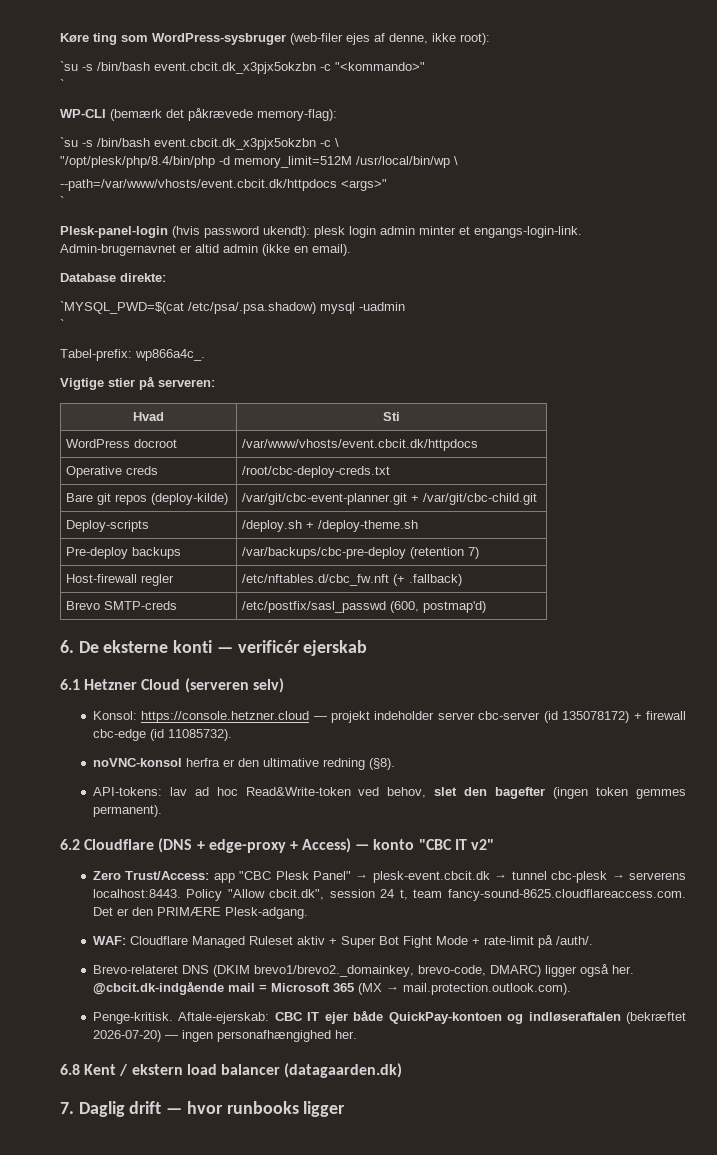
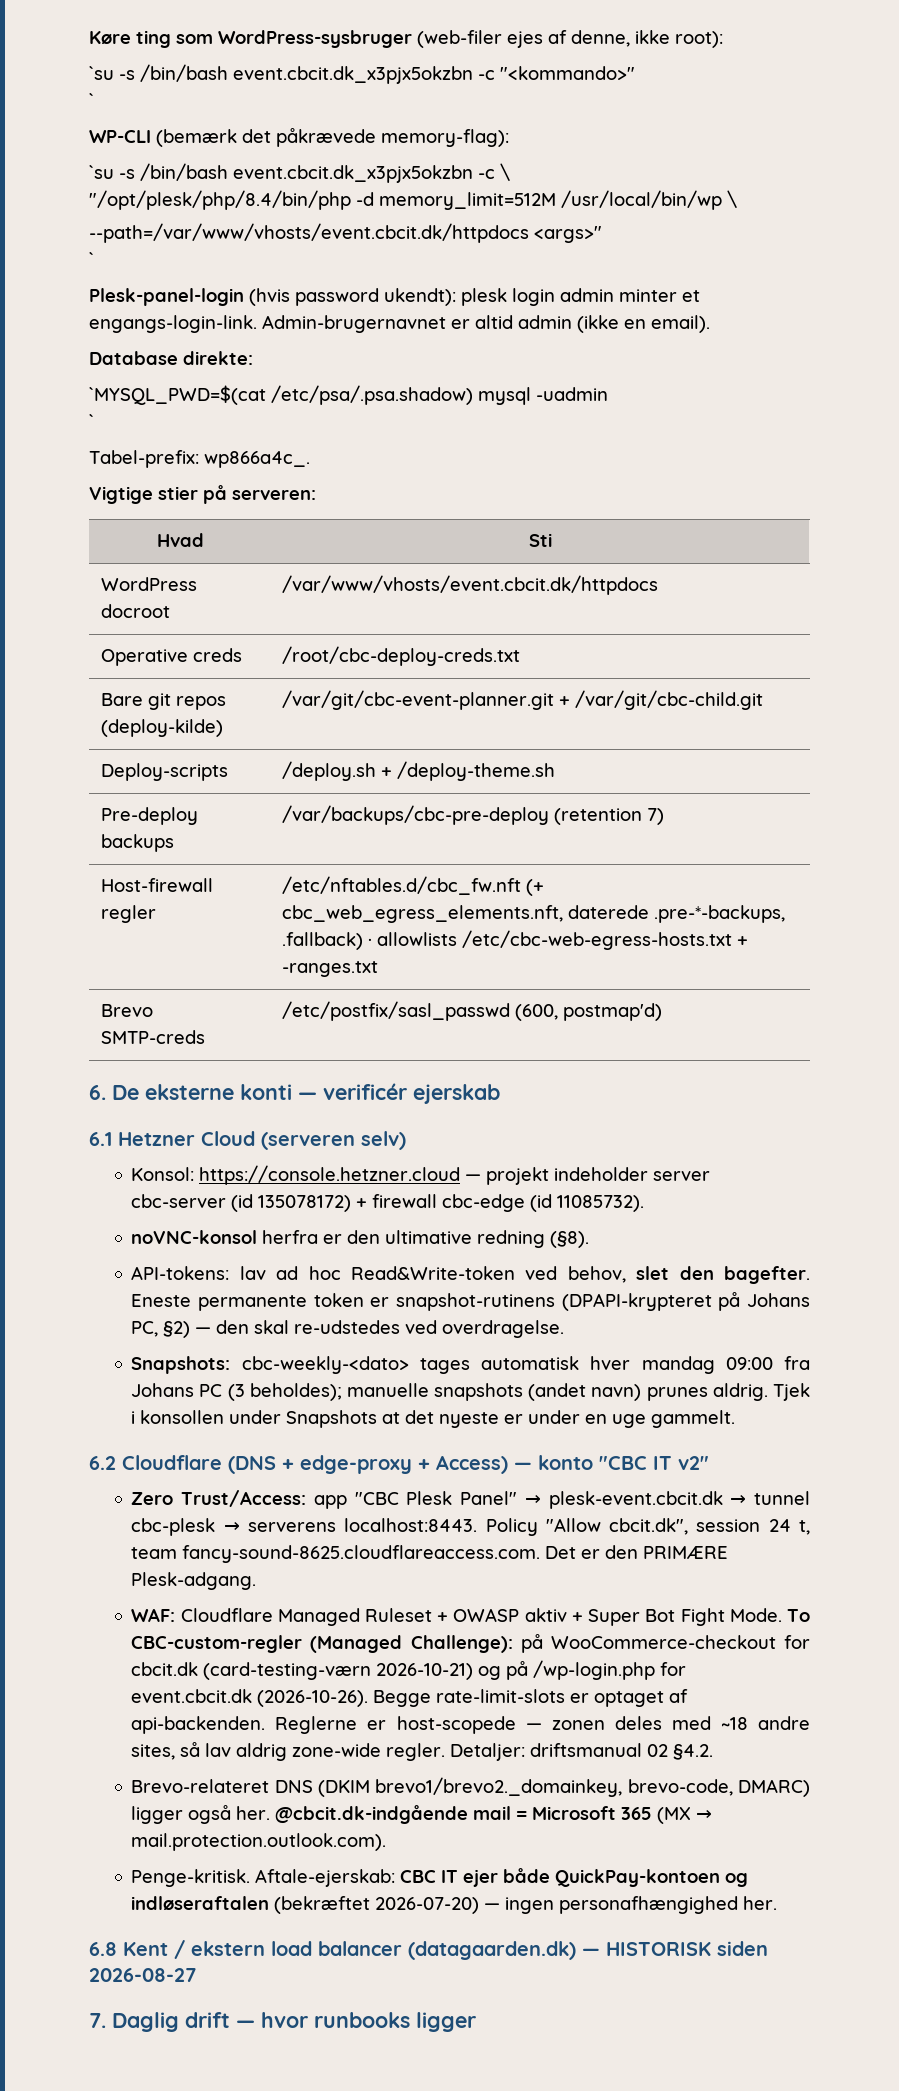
[409,574,463,586] .fallback) -> [281,905,785,923] [281,930,748,950] [281,961,378,977] cbc_web_egress_elements.nft, daterede .pre-*-backups, .fallback) · allowlists /etc/cbc-web-egress-hosts.txt + -ranges.txt
[495,787,687,799] [92,805,162,817] bagefter (ingen token gemmes permanent). -> [724,1266,811,1284] [131,1292,810,1311] [131,1320,565,1338] [131,1356,810,1374] [131,1383,811,1401] [131,1410,736,1428] bagefter. Eneste permanente token er snapshot-rutinens (DPAPI-krypteret på Johans PC, §2) — den skal re-udstedes ved overdragelse. // Snapshots: cbc-weekly-<dato> tages automatisk hver mandag 09:00 fra Johans PC (3 beholdes); manuelle snapshots (andet navn) prunes aldrig. Tjek i konsollen under Snapshots at det nyeste er under en uge gammelt.
(293, 940) none -> [437,1608,520,1622] + OWASP
[435,935,593,948] Mode + rate-limit på /auth/. -> [729,1608,811,1622] [131,1634,810,1653] [131,1660,687,1680] [131,1689,689,1707] [131,1716,810,1734] [131,1742,714,1761] Mode. To CBC-custom-regler (Managed Challenge): på WooCommerce-checkout for cbcit.dk (card-testing-værn 2026-10-21) og på /wp-login.php for event.cbcit.dk (2026-10-26). Begge rate-limit-slots er optaget af api-backenden. Reglerne er host-scopede — zonen deles med ~18 andre sites, så lav aldrig zone-wide regler. Detaljer: driftsmanual 02 §4.2.
(403, 1070) none -> [582,1941,768,1956] [89,1968,196,1982] — HISTORISK siden 2026-08-27

